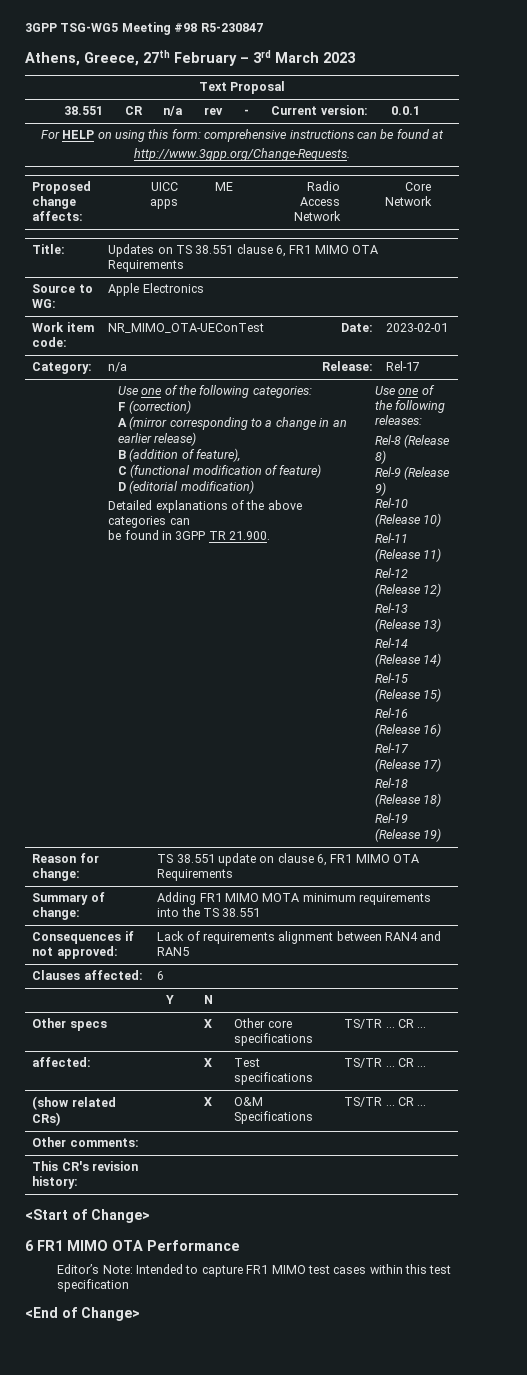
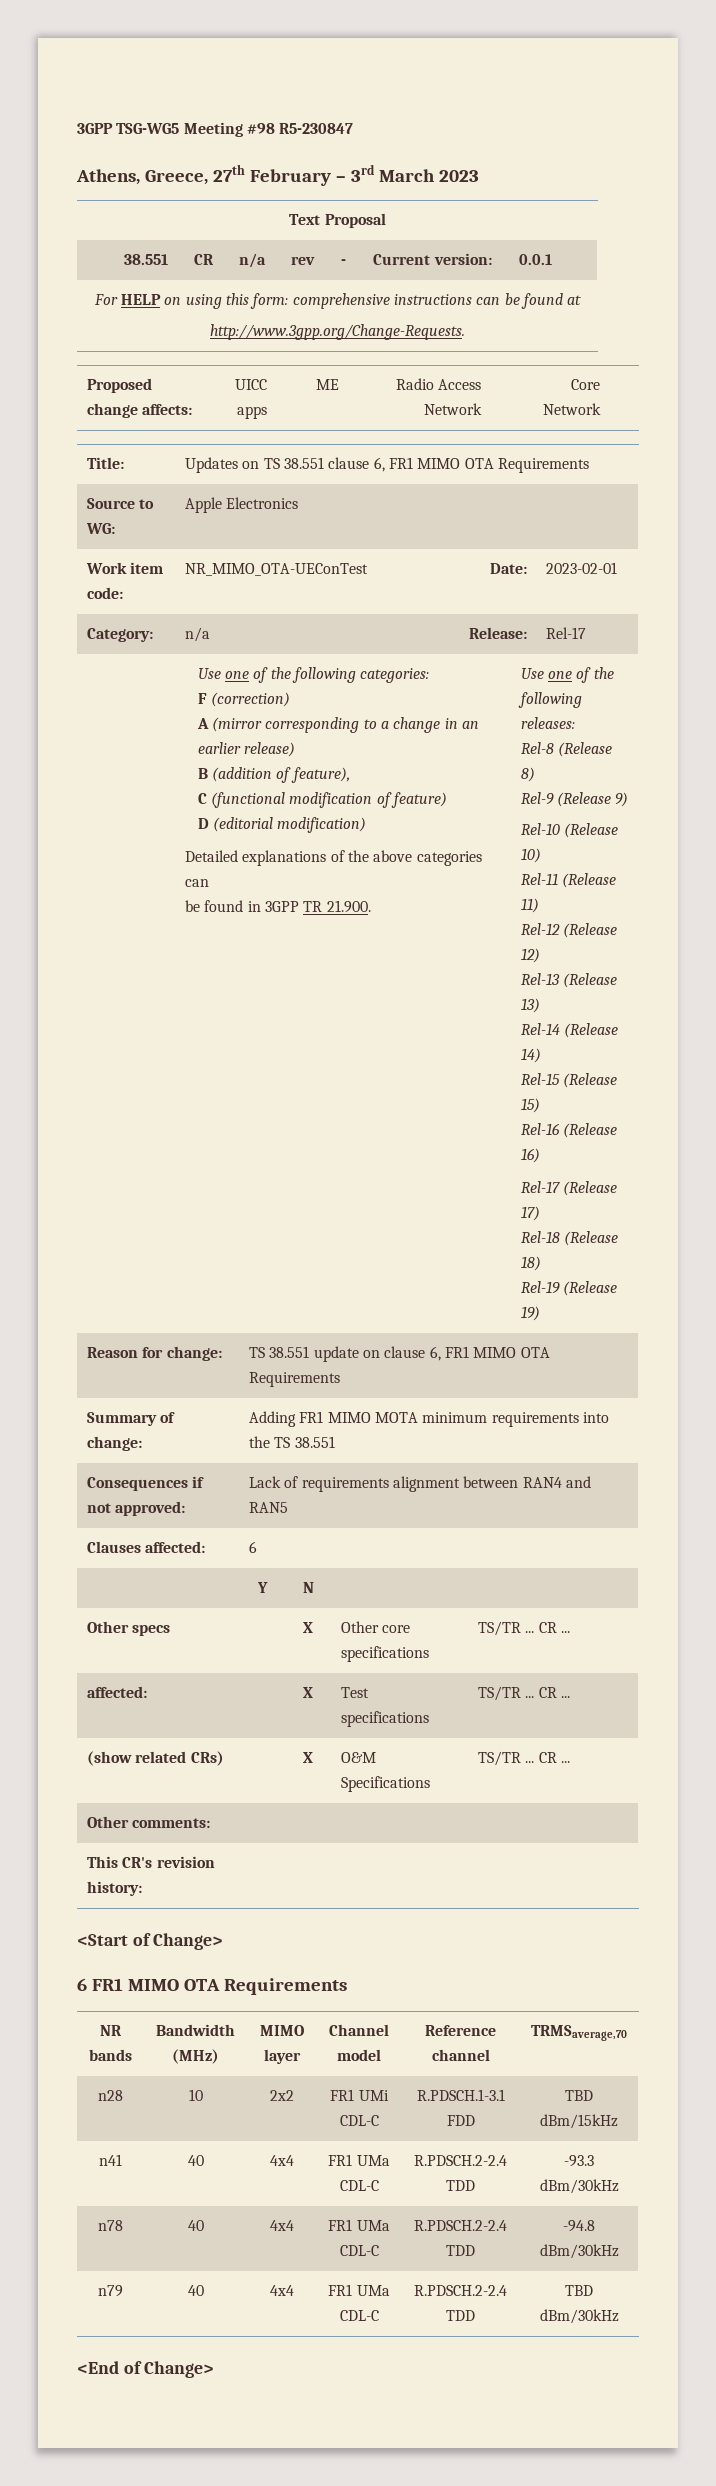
[147,1240,240,1251] [57,1264,452,1277] [57,1279,130,1292] Performance // Editor’s Note: Intended to capture FR1 MIMO test cases within this test specification -> [223,1978,347,1995] [100,2025,122,2036] [89,2049,132,2061] [156,2024,235,2036] [172,2049,219,2064] [260,2025,304,2036] [264,2049,301,2064] [329,2024,389,2036] [337,2049,381,2061] [425,2025,496,2036] [431,2049,490,2061] [531,2025,627,2041] [98,2090,123,2101] [188,2089,203,2101] [270,2090,294,2101] [330,2089,389,2101] [339,2115,379,2126] [416,2089,505,2101] [446,2115,475,2126] [565,2090,593,2101] [540,2114,618,2129] [99,2154,122,2166] [187,2155,204,2166] [270,2155,294,2166] [328,2154,390,2166] [339,2180,379,2191] [414,2155,507,2166] [446,2180,475,2191] [564,2155,594,2167] [539,2179,619,2194] [98,2220,123,2231] [187,2220,204,2231] [270,2220,294,2231] [328,2219,390,2231] [339,2245,379,2256] [414,2220,507,2231] [446,2245,475,2256] [563,2220,595,2232] [539,2244,619,2259] [98,2285,123,2297] [187,2285,204,2296] [270,2285,294,2296] [328,2284,390,2296] [339,2310,379,2321] [414,2285,507,2296] [446,2310,475,2321] [565,2285,593,2296] [539,2309,619,2324] Requirements // NR bands | Bandwidth (MHz) | MIMO layer | Channel model | Reference channel | TRMSaverage,70 // n28 | 10 | 2x2 | FR1 UMi CDL-C | R.PDSCH.1-3.1 FDD | TBD dBm/15kHz // n41 | 40 | 4x4 | FR1 UMa CDL-C | R.PDSCH.2-2.4 TDD | -93.3 dBm/30kHz // n78 | 40 | 4x4 | FR1 UMa CDL-C | R.PDSCH.2-2.4 TDD | -94.8 dBm/30kHz // n79 | 40 | 4x4 | FR1 UMa CDL-C | R.PDSCH.2-2.4 TDD | TBD dBm/30kHz

